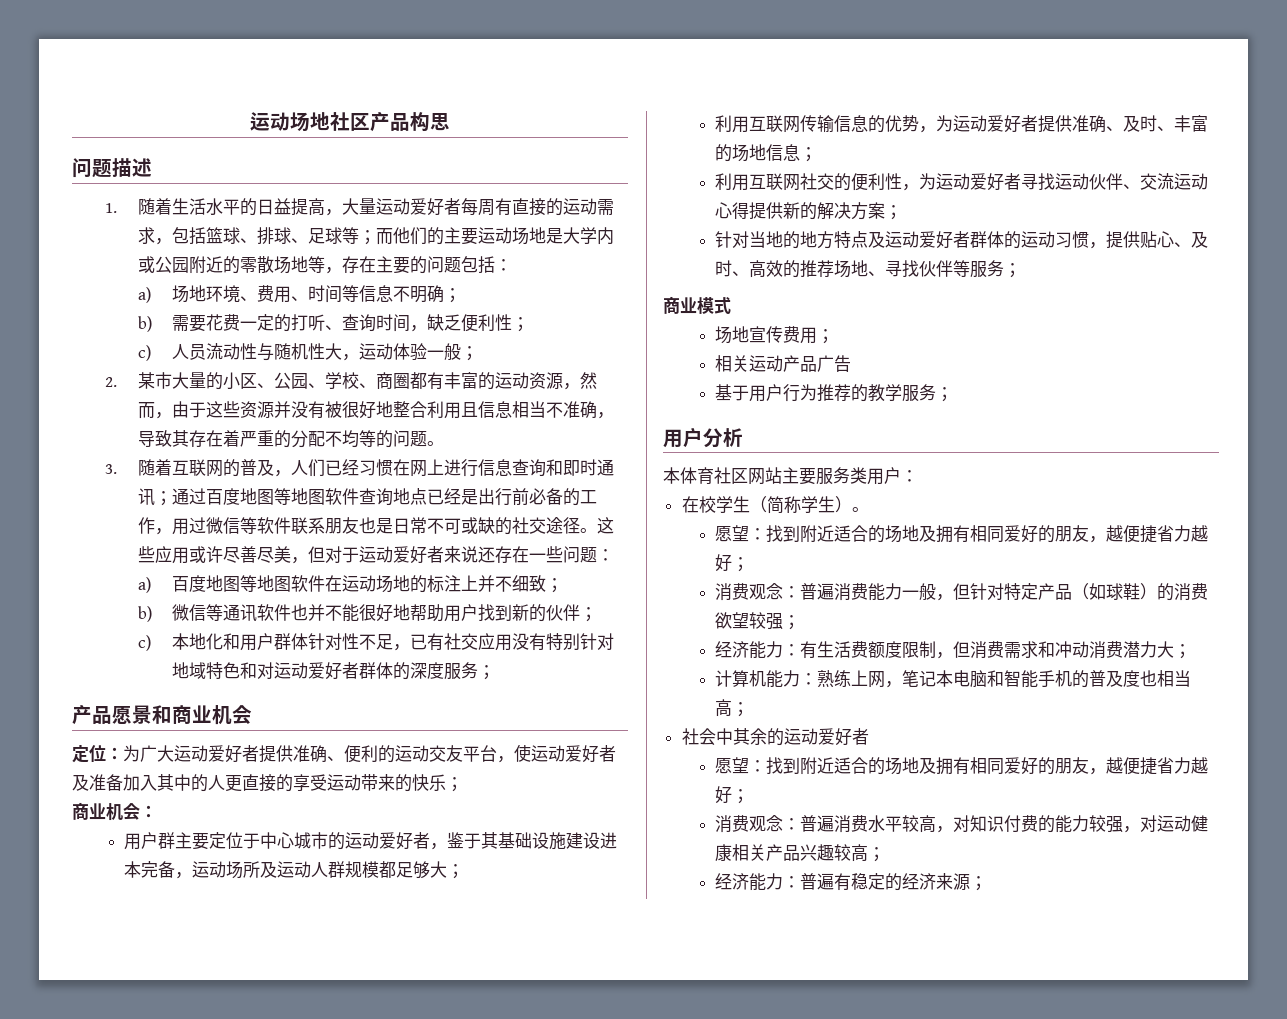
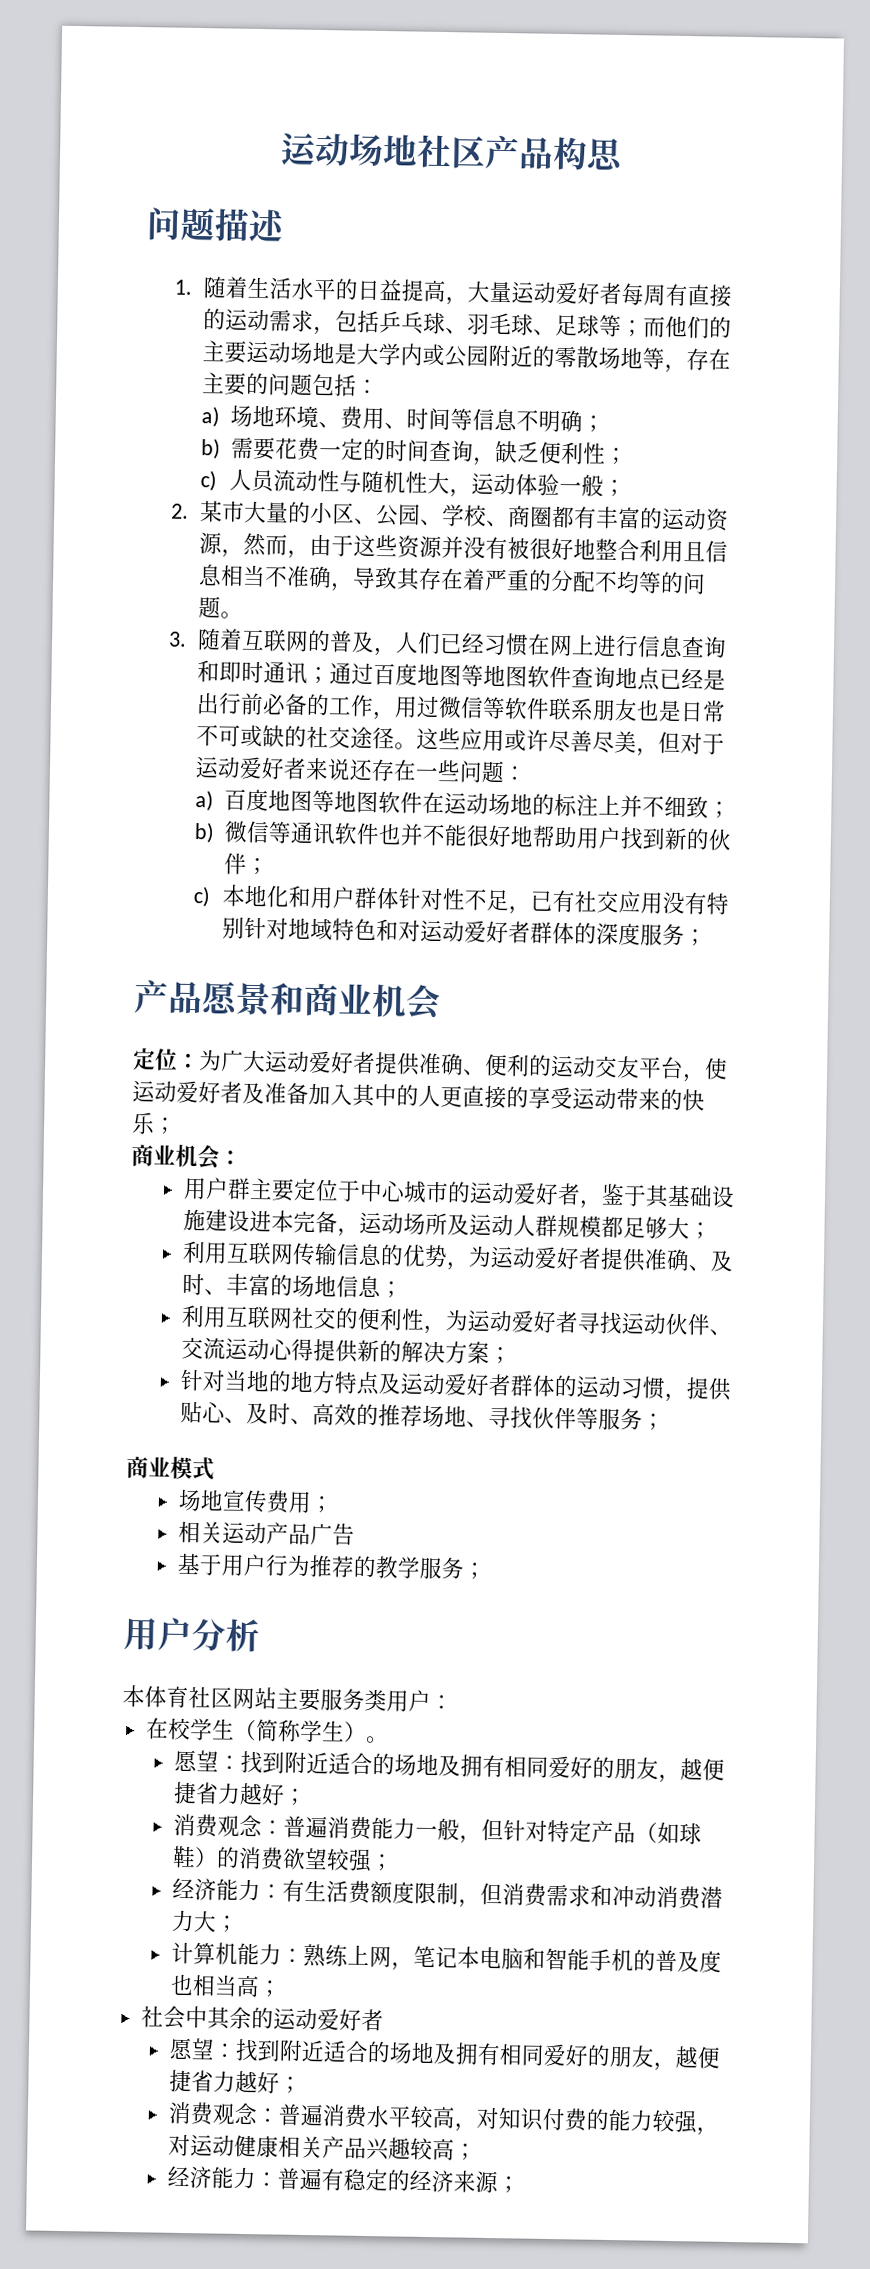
[206,227,275,245] 篮球、排 -> [379,310,513,335] 乒乓球、羽毛
[290,314,410,332] 打听、查询时间 -> [384,439,474,462] 时间查询

